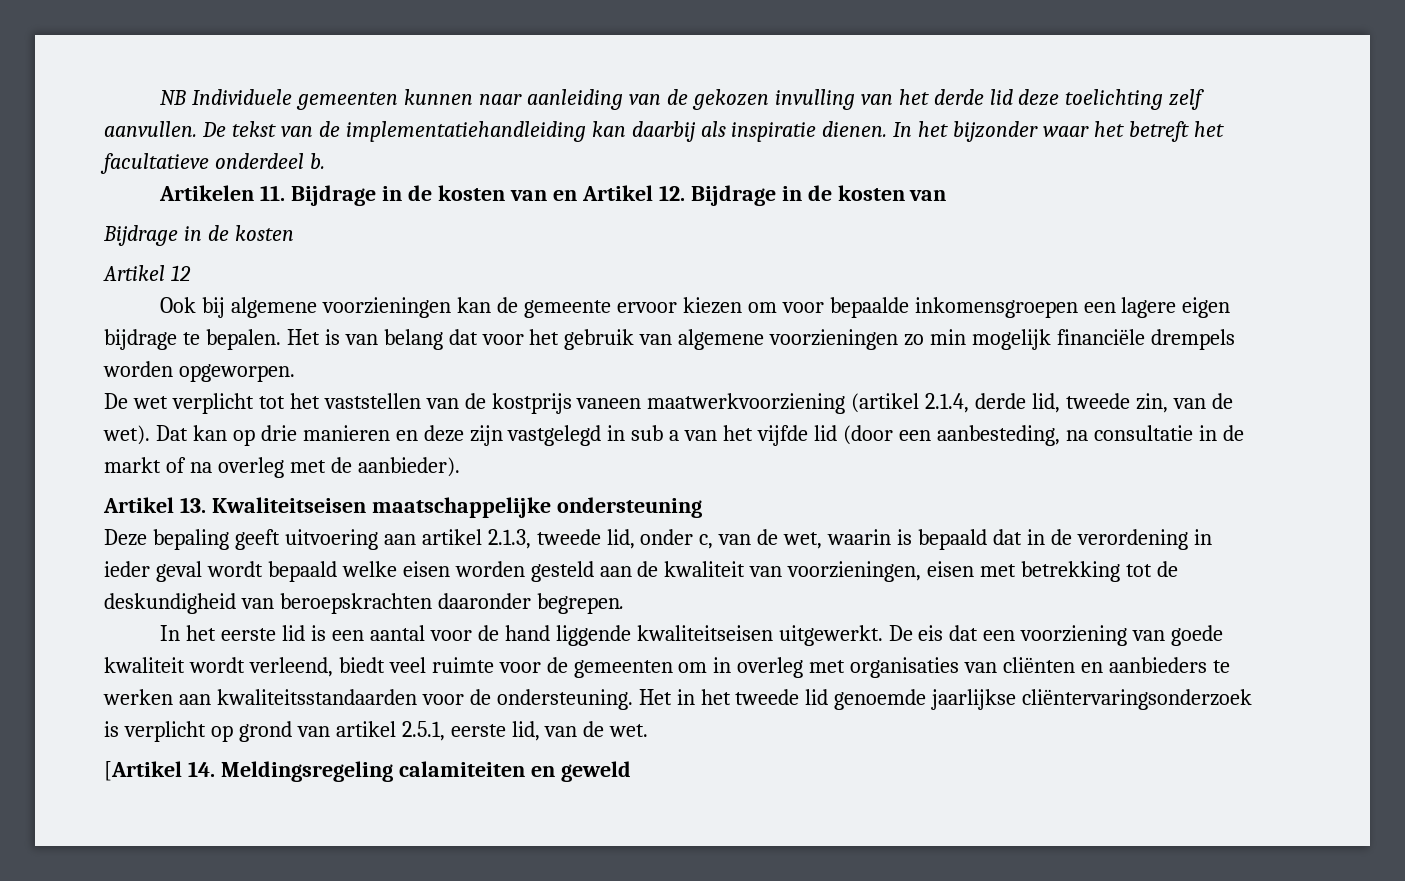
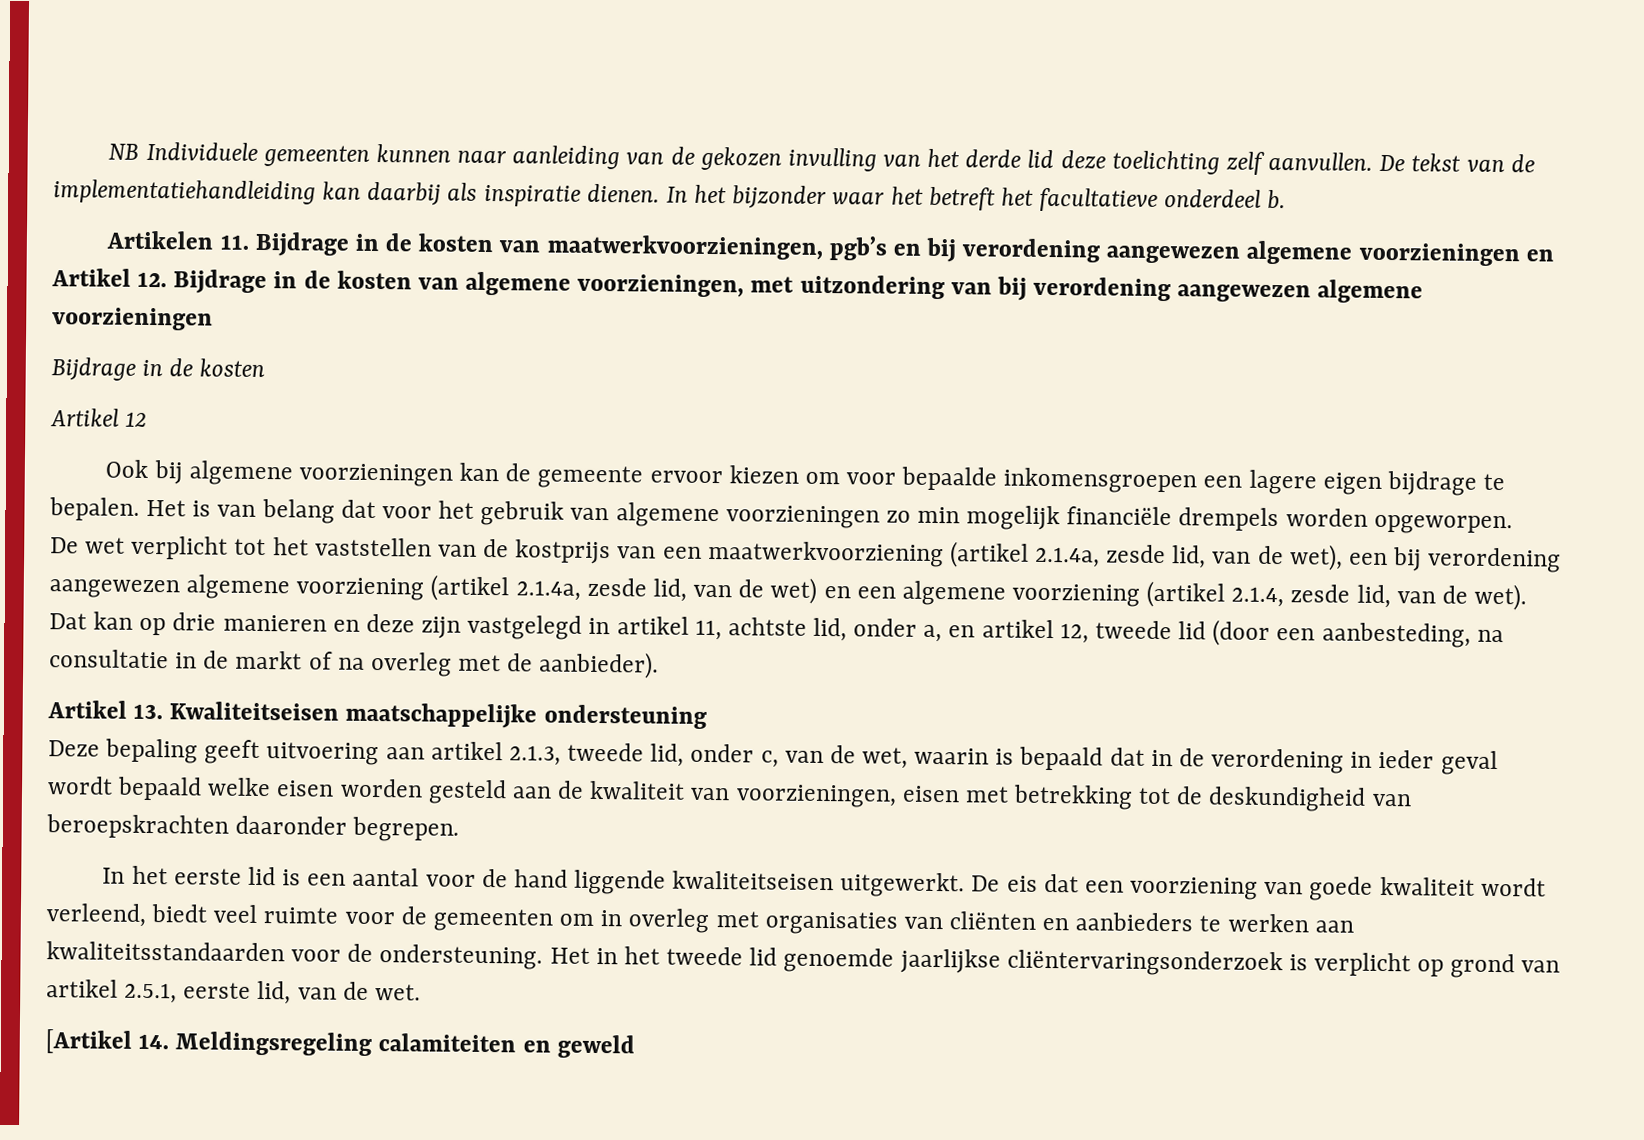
(547, 195) none -> [546,234,1520,267] maatwerkvoorzieningen, pgb’s en bij verordening aangewezen algemene voorzieningen
(947, 195) none -> [465,271,1424,304] [52,307,213,331] algemene voorzieningen, met uitzondering van bij verordening aangewezen algemene voorzieningen
[576,393,1169,414] vaneen maatwerkvoorziening (artikel 2.1.4, derde lid, tweede zin, -> [617,540,1562,573] [49,574,1391,609] van een maatwerkvoorziening (artikel 2.1.4a, zesde lid, van de wet), een bij verordening aangewezen algemene voorziening (artikel 2.1.4a, zesde lid, van de wet) en een algemene voorziening (artikel 2.1.4, zesde lid,
[631,425,809,446] sub a van het vijfde -> [616,616,1172,644] artikel 11, achtste lid, onder a, en artikel 12, tweede

